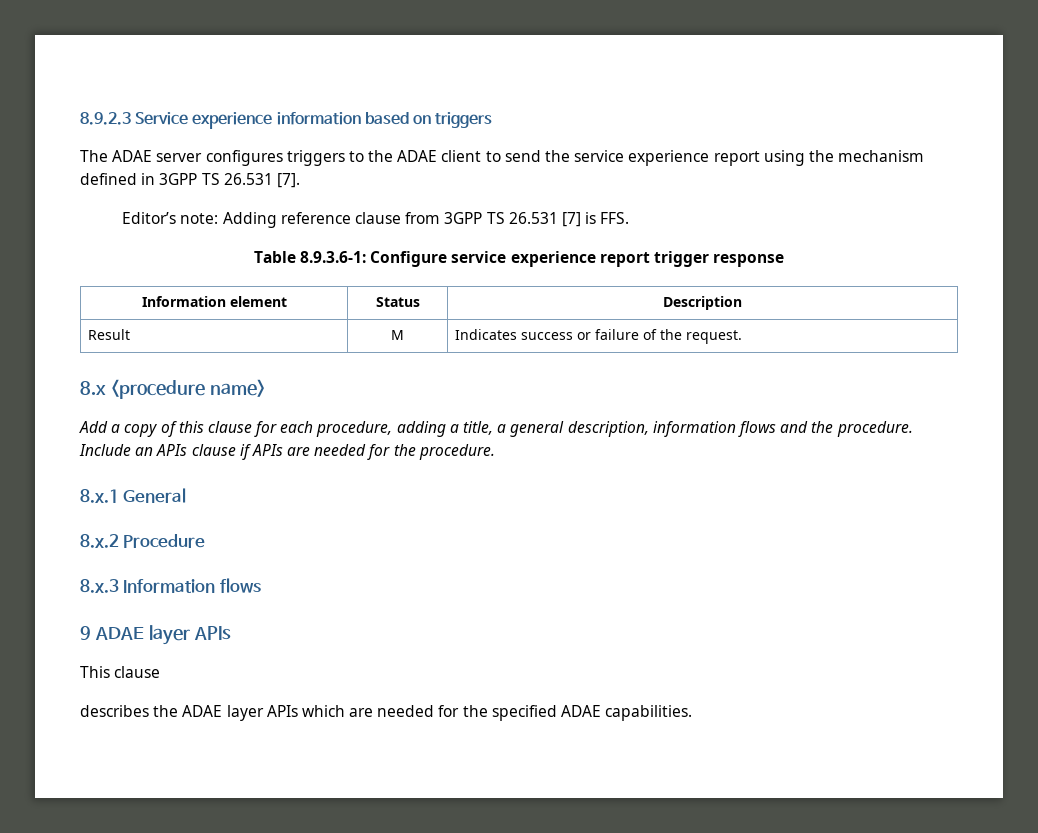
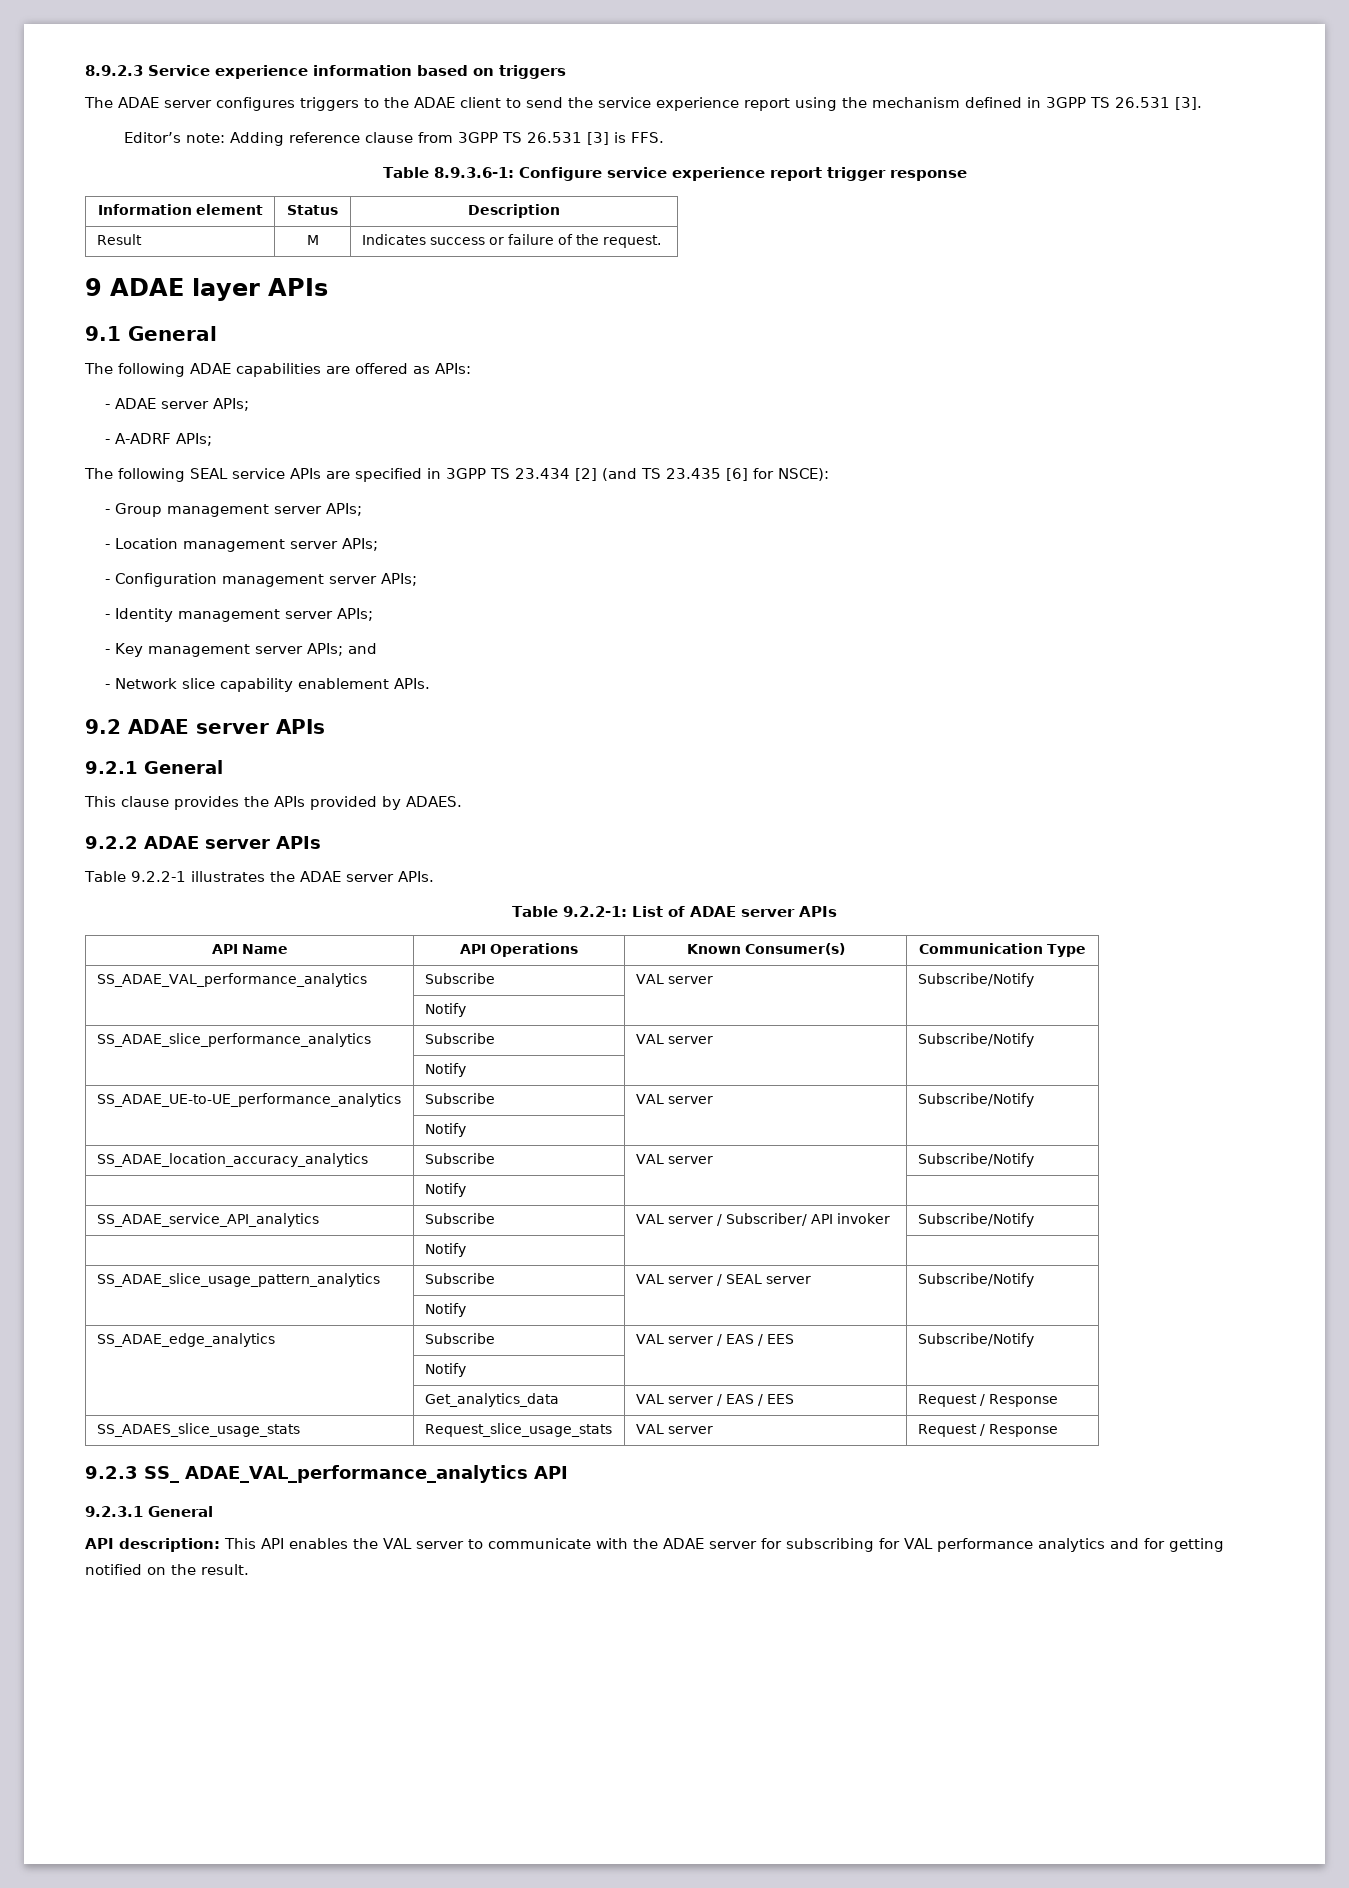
[276,173,300,188] [7]. -> [1175,97,1202,110] [3].
[561,212,581,227] [7] -> [587,132,610,145] [3]
[80,379,265,399] [79,421,913,437] [79,444,495,460] [80,488,187,503] [80,534,206,548] [80,578,261,593] [80,625,231,645] [80,666,161,678] [80,705,693,721] 8.x <procedure name> // Add a copy of this clause for each procedure, adding a title, a general description, information flows and the procedure. Include an APIs clause if APIs are needed for the procedure. // 8.x.1 General // 8.x.2 Procedure // 8.x.3 Information flows // 9 ADAE layer APIs // This clause // describes the ADAE layer APIs which are needed for the specified ADAE capabilities. -> [85,278,328,301] [85,326,217,341] [84,363,471,377] [104,398,249,411] [104,433,212,446] [84,468,829,482] [104,503,362,517] [104,538,378,552] [104,573,417,587] [104,608,373,622] [104,643,377,657] [104,678,430,692] [85,719,325,734] [85,760,223,774] [84,796,462,810] [85,836,321,849] [84,871,434,882] [512,906,837,917] [211,944,288,954] [460,943,578,957] [686,943,845,955] [919,943,1087,957] [96,973,367,987] [424,973,495,984] [635,974,713,984] [917,973,1034,987] [424,1003,466,1017] [96,1033,371,1047] [424,1033,495,1044] [635,1034,713,1044] [917,1033,1034,1047] [424,1063,466,1077] [96,1093,401,1107] [424,1093,495,1104] [635,1094,713,1104] [917,1093,1034,1107] [424,1123,466,1137] [96,1153,368,1167] [424,1153,495,1164] [635,1154,713,1164] [917,1153,1034,1167] [424,1183,466,1197] [96,1213,319,1227] [424,1213,495,1224] [635,1213,890,1226] [917,1213,1034,1227] [424,1243,466,1257] [96,1273,380,1287] [424,1273,495,1284] [635,1274,811,1286] [917,1273,1034,1287] [424,1303,466,1317] [96,1333,275,1347] [424,1333,495,1344] [635,1334,794,1346] [917,1333,1034,1347] [424,1363,466,1377] [424,1393,559,1407] [635,1394,794,1406] [917,1394,1058,1407] [96,1423,300,1437] [424,1423,612,1437] [635,1424,713,1434] [917,1424,1058,1437] [85,1465,568,1483] [85,1506,213,1517] [85,1538,1224,1552] [85,1564,249,1575] 9 ADAE layer APIs // 9.1 General // The following ADAE capabilities are offered as APIs: // - ADAE server APIs; // - A-ADRF APIs; // The following SEAL service APIs are specified in 3GPP TS 23.434 [2] (and TS 23.435 [6] for NSCE): // - Group management server APIs; // - Location management server APIs; // - Configuration management server APIs; // - Identity management server APIs; // - Key management server APIs; and // - Network slice capability enablement APIs. // 9.2 ADAE server APIs // 9.2.1 General // This clause provides the APIs provided by ADAES. // 9.2.2 ADAE server APIs // Table 9.2.2-1 illustrates the ADAE server APIs. // Table 9.2.2-1: List of ADAE server APIs // API Name | API Operations | Known Consumer(s) | Communication Type // SS_ADAE_VAL_performance_analytics | Subscribe | VAL server | Subscribe/Notify // | Notify | | // SS_ADAE_slice_performance_analytics | Subscribe | VAL server | Subscribe/Notify // | Notify | | // SS_ADAE_UE-to-UE_performance_analytics | Subscribe | VAL server | Subscribe/Notify // | Notify | | // SS_ADAE_location_accuracy_analytics | Subscribe | VAL server | Subscribe/Notify // | Notify | | // SS_ADAE_service_API_analytics | Subscribe | VAL server / Subscriber/ API invoker | Subscribe/Notify // | Notify | | // SS_ADAE_slice_usage_pattern_analytics | Subscribe | VAL server / SEAL server | Subscribe/Notify // | Notify | | // SS_ADAE_edge_analytics | Subscribe | VAL server / EAS / EES | Subscribe/Notify // | Notify | | // | Get_analytics_data | VAL server / EAS / EES | Request / Response // SS_ADAES_slice_usage_stats | Request_slice_usage_stats | VAL server | Request / Response // 9.2.3 SS_ ADAE_VAL_performance_analytics API // 9.2.3.1 General // API description: This API enables the VAL server to communicate with the ADAE server for subscribing for VAL performance analytics and for getting notified on the result.

